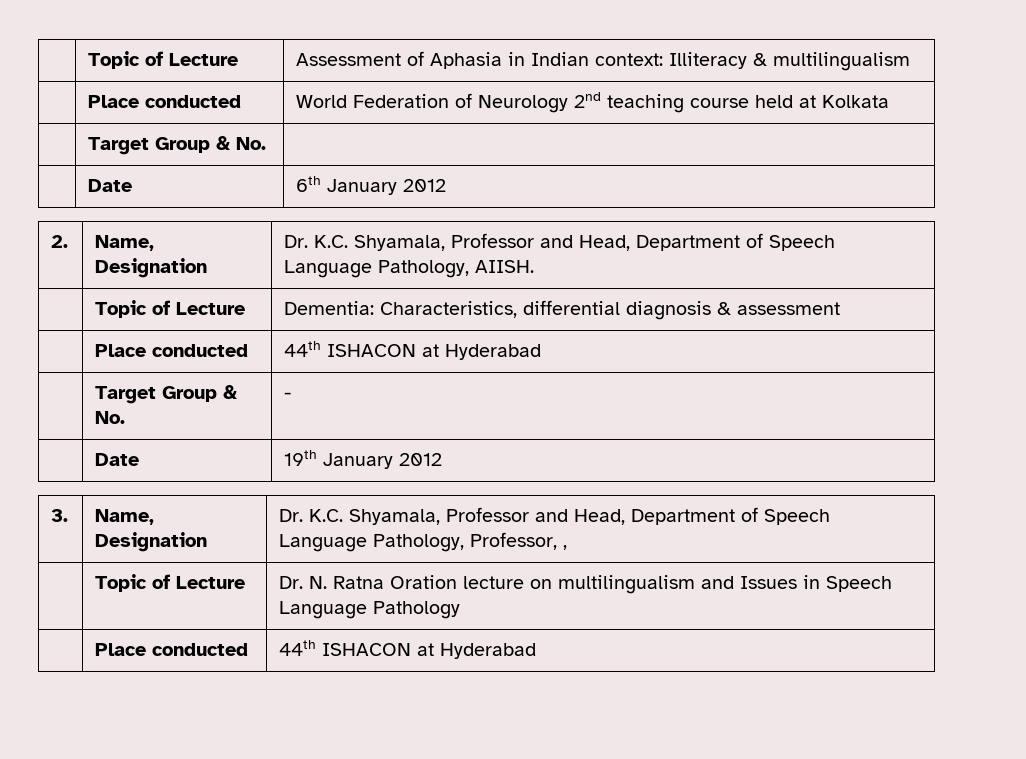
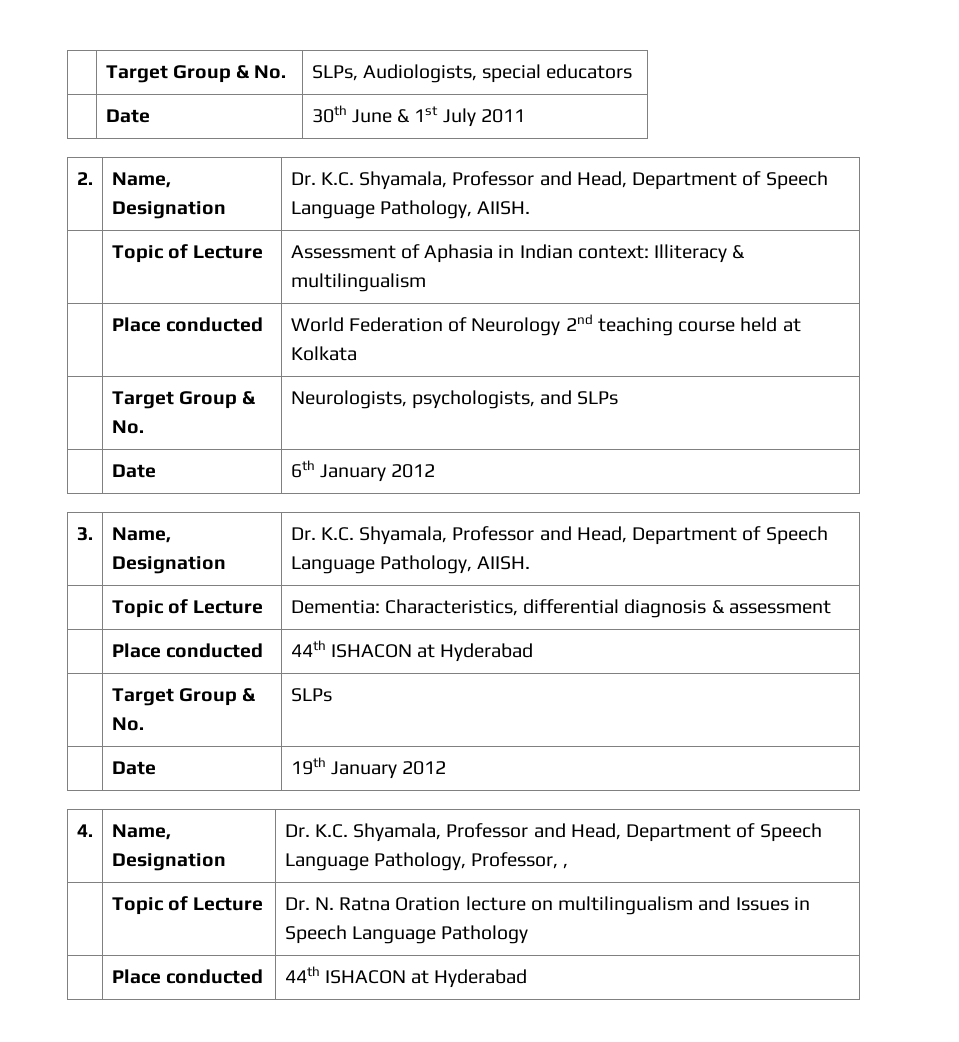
(88, 60) none -> [105,65,287,83] [311,64,633,83] [105,109,150,123] [311,105,525,127] [76,172,93,185] [111,172,171,188] [111,201,226,219] [290,171,828,190] [290,200,531,219] | Target Group & No. | SLPs, Audiologists, special educators // | Date | 30th June & 1st July 2011 // 2. | Name, Designation | Dr. K.C. Shyamala, Professor and Head, Department of Speech Language Pathology, AIISH. //
(267, 143) none -> [290,390,619,409] Neurologists, psychologists, and SLPs
[51,235,69,248] 2. -> [76,527,93,541] 3.
[284,392,292,399] - -> [290,688,332,702] SLPs
[51,509,69,522] 3. -> [76,824,93,837] 4.

